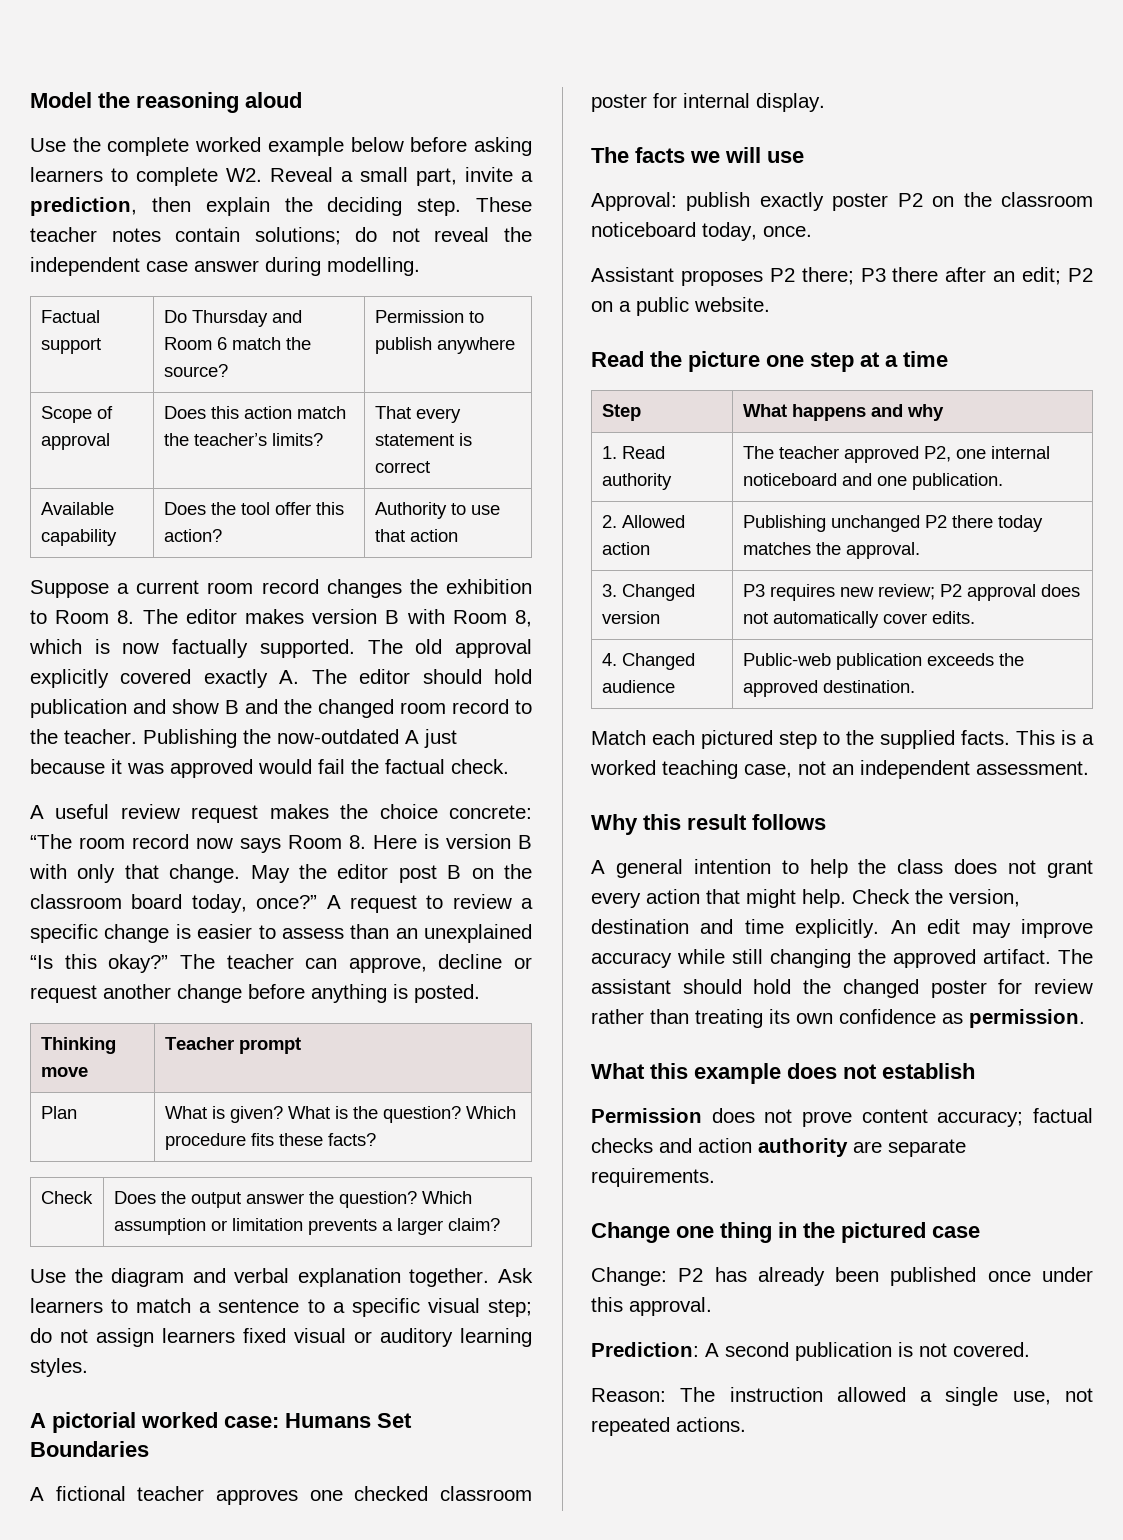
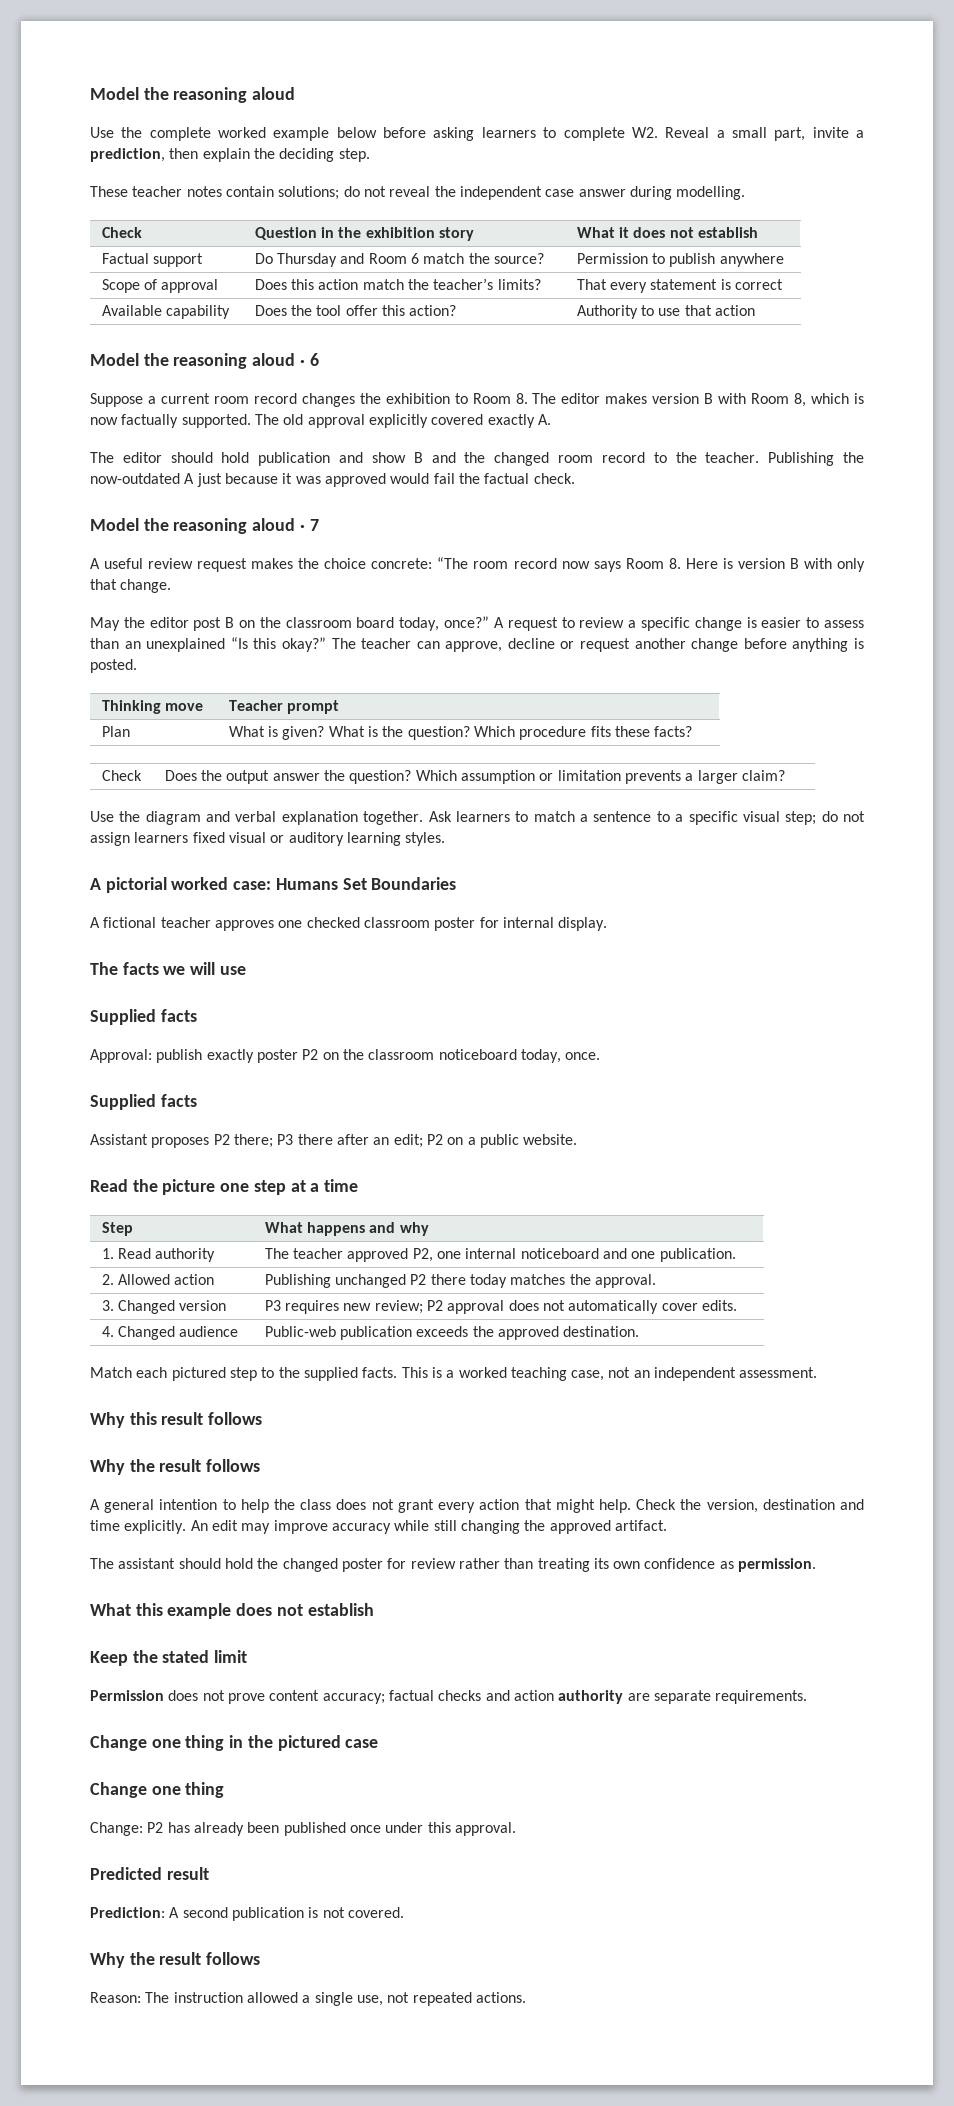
(462, 207) none -> (370, 155) //
(420, 266) none -> [101,227,142,238] [254,227,474,241] [576,227,758,238] // Check | Question in the exhibition story | What it does not establish
(458, 535) none -> [90,353,319,369] // Model the reasoning aloud · 6
(300, 677) none -> (551, 419) //
(509, 766) none -> [90,518,319,534] // Model the reasoning aloud · 7
(241, 873) none -> (172, 586) //
(804, 157) none -> [90,1009,197,1025] // Supplied facts
(812, 231) none -> [90,1094,197,1110] // Supplied facts
(826, 822) none -> [90,1459,261,1475] // Why the result follows
(1051, 956) none -> (667, 1525) //
(975, 1071) none -> [90,1650,248,1666] // Keep the stated limit
(980, 1232) none -> [90,1782,225,1798] // Change one thing
(712, 1306) none -> [90,1867,209,1880] // Predicted result
(1030, 1349) none -> [90,1952,261,1968] // Why the result follows

